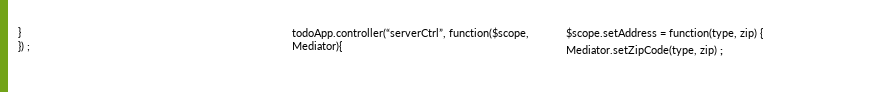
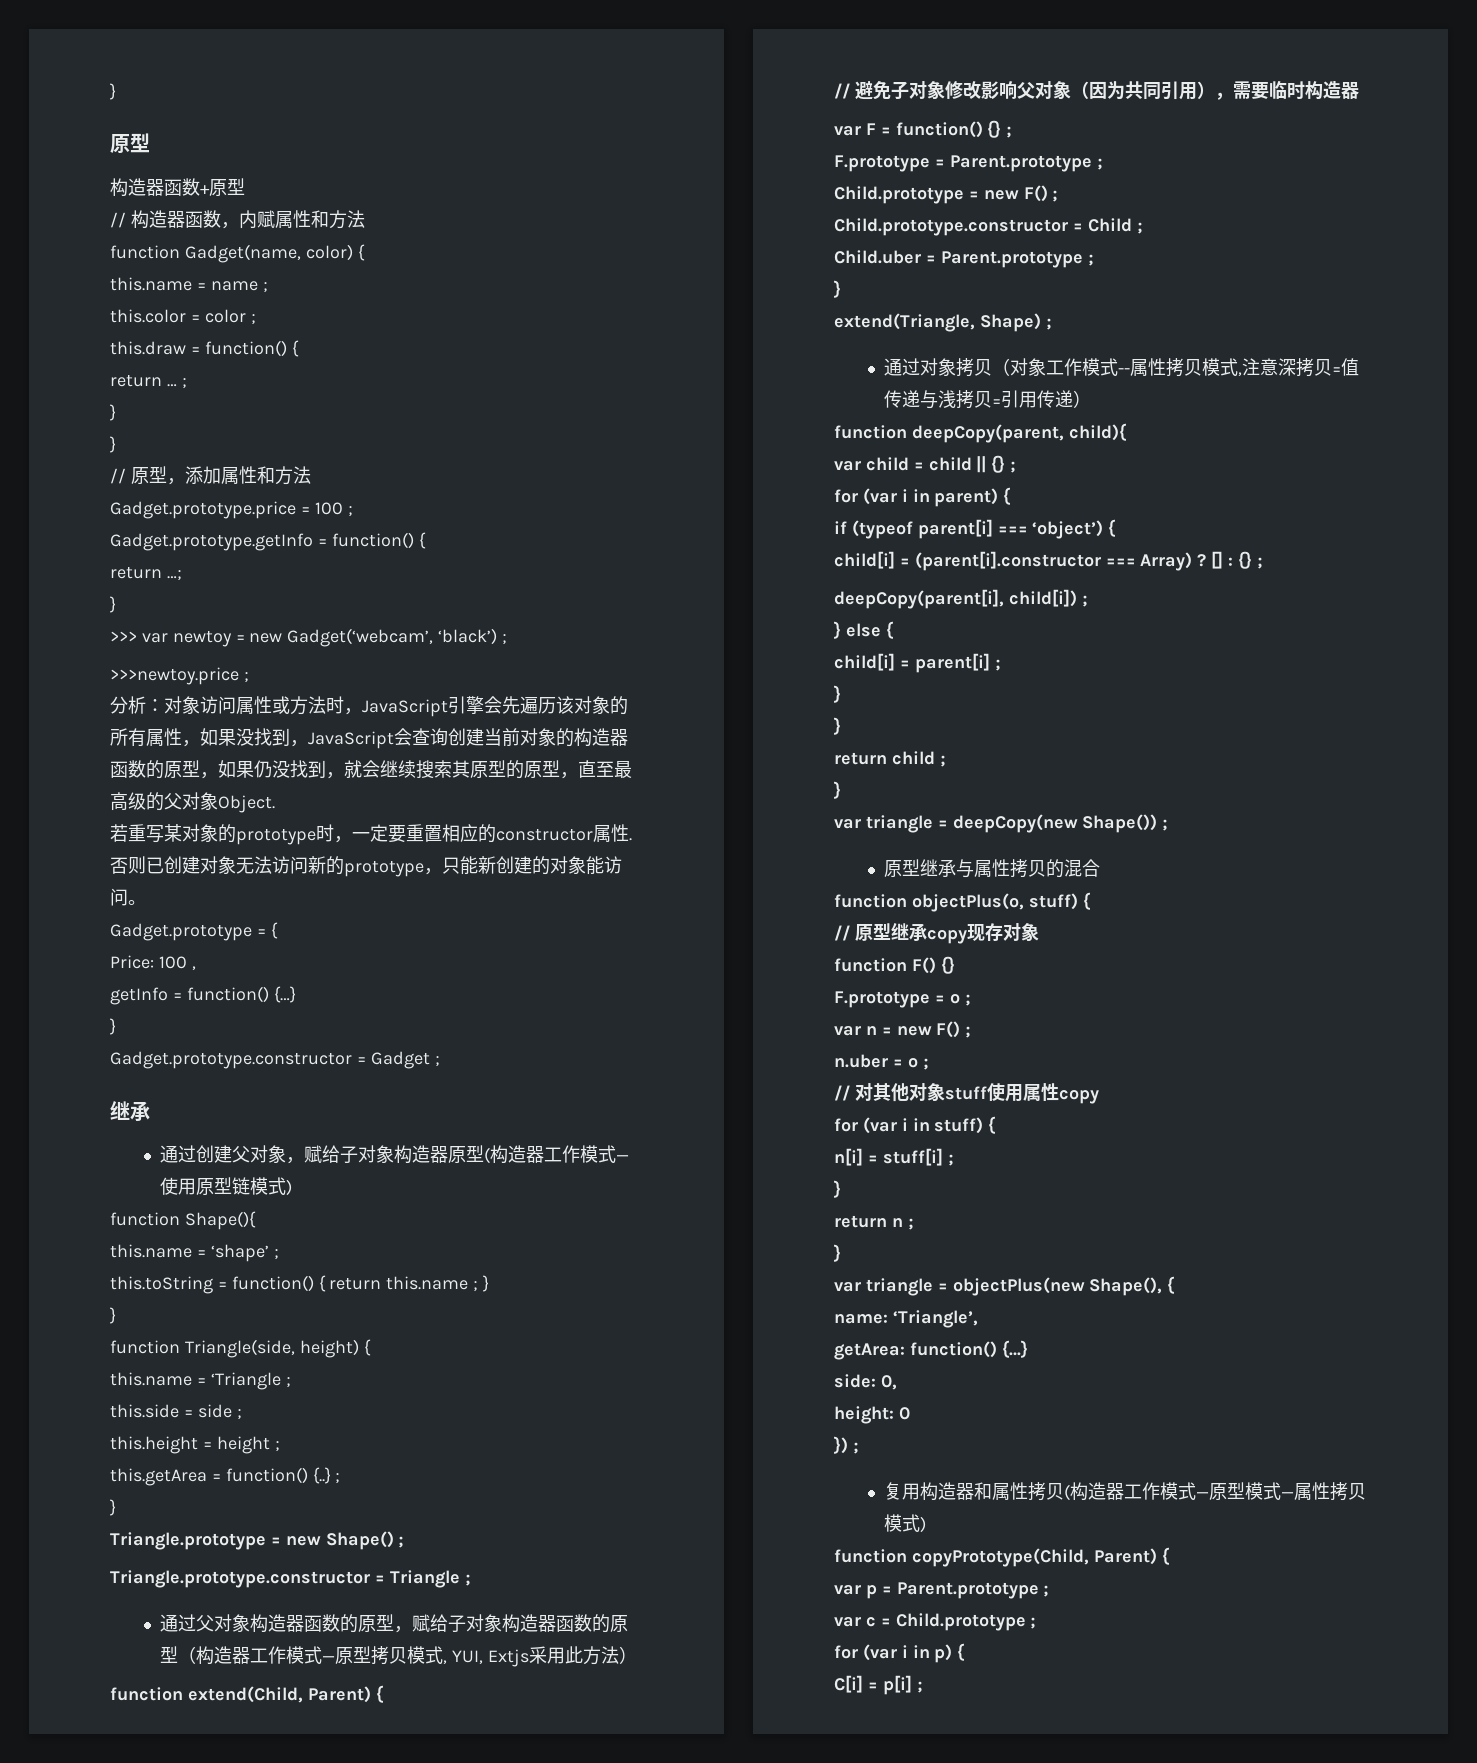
[18,27,21,38] [18,41,30,52] [292,27,529,39] [292,41,342,52] [566,27,763,39] [566,45,717,56] } // }) ; // todoApp.controller(“serverCtrl”, function($scope, Mediator){ // $scope.setAddress = function(type, zip) { // Mediator.setZipCode(type, zip) -> [110,83,116,100] [110,133,150,153] [110,178,245,197] [110,210,365,229] [110,244,365,263] [110,277,268,292] [110,309,256,324] [110,340,299,357] [110,375,187,388] [110,404,116,421] [110,436,116,453] [110,466,311,485] [110,501,353,519] [110,532,426,551] [110,567,182,580] [110,596,116,613] [110,628,508,647] [110,667,249,685] [110,696,628,717] [110,728,628,749] [110,760,632,779] [110,792,275,813] [110,824,632,845] [110,856,622,877] [110,888,146,906] [110,922,278,941] [110,955,196,970] [110,986,296,1005] [110,1018,116,1035] [110,1051,440,1069] [110,1100,150,1121] [160,1145,630,1164] [160,1177,293,1196] [110,1211,256,1230] [110,1244,279,1262] [110,1275,490,1294] [110,1307,116,1324] [110,1339,371,1358] [110,1372,291,1390] [110,1404,242,1419] [110,1436,280,1454] [110,1467,341,1486] [110,1499,116,1516] [110,1531,405,1550] [110,1570,471,1588] [160,1614,629,1633] [160,1646,637,1667] [110,1685,383,1703] [834,80,1359,100] [834,120,1013,138] [834,155,1103,172] [834,185,1059,204] [834,218,1143,236] [834,250,1094,268] [834,280,841,298] [834,313,1052,332] [884,358,1360,377] [884,390,1092,409] [834,423,1126,443] [834,455,1017,473] [834,487,1011,507] [834,519,1116,539] [834,551,1263,571] [834,589,1088,609] [834,621,893,639] [834,653,1001,673] [834,685,841,703] [834,717,841,735] [834,751,946,767] [834,781,841,799] [834,814,1169,833] [884,859,1101,878] [834,892,1090,912] [834,922,1039,944] [834,956,955,974] [834,991,971,1008] [834,1021,972,1038] [834,1054,929,1070] [834,1083,1099,1104] [834,1116,996,1134] [834,1148,954,1166] [834,1180,841,1198] [834,1215,914,1230] [834,1244,841,1262] [834,1276,1175,1296] [834,1310,978,1328] [834,1340,1028,1360] [834,1374,897,1390] [834,1406,910,1424] [834,1436,859,1454] [884,1482,1367,1501] [884,1514,927,1533] [834,1547,1169,1567] [834,1582,1050,1599] [834,1613,1037,1631] [834,1643,965,1663] [834,1675,912,1695] } // 原型 // 构造器函数+原型 // // 构造器函数，内赋属性和方法 // function Gadget(name, color) { // this.name = name ; // this.color = color ; // this.draw = function() { // return … ; // } // } // // 原型，添加属性和方法 // Gadget.prototype.price = 100 ; // Gadget.prototype.getInfo = function() { // return …; // } // >>> var newtoy = new Gadget(‘webcam’, ‘black’) ; // >>>newtoy.price ; // 分析：对象访问属性或方法时，JavaScript引擎会先遍历该对象的所有属性，如果没找到，JavaScript会查询创建当前对象的构造器函数的原型，如果仍没找到，就会继续搜索其原型的原型，直至最高级的父对象Object. // 若重写某对象的prototype时，一定要重置相应的constructor属性.否则已创建对象无法访问新的prototype，只能新创建的对象能访问。 // Gadget.prototype = { // Price: 100 , // getInfo = function() {…} // } // Gadget.prototype.constructor = Gadget ; // 继承 // 通过创建父对象，赋给子对象构造器原型(构造器工作模式—使用原型链模式) // function Shape(){ // this.name = ‘shape’ ; // this.toString = function() { return this.name ; } // } // function Triangle(side, height) { // this.name = ‘Triangle ; // this.side = side ; // this.height = height ; // this.getArea = function() {..} ; // } // Triangle.prototype = new Shape() ; // Triangle.prototype.constructor = Triangle ; // 通过父对象构造器函数的原型，赋给子对象构造器函数的原型（构造器工作模式—原型拷贝模式, YUI, Extjs采用此方法） // function extend(Child, Parent) { // // 避免子对象修改影响父对象（因为共同引用），需要临时构造器 // var F = function() {} ; // F.prototype = Parent.prototype ; // Child.prototype = new F() ; // Child.prototype.constructor = Child ; // Child.uber = Parent.prototype ; // } // extend(Triangle, Shape) ; // 通过对象拷贝（对象工作模式--属性拷贝模式,注意深拷贝=值传递与浅拷贝=引用传递） // function deepCopy(parent, child){ // var child = child || {} ; // for (var i in parent) { // if (typeof parent[i] === ‘object’) { // child[i] = (parent[i].constructor === Array) ? [] : {} ; // deepCopy(parent[i], child[i]) ; // } else { // child[i] = parent[i] ; // } // } // return child ; // } // var triangle = deepCopy(new Shape()) ; // 原型继承与属性拷贝的混合 // function objectPlus(o, stuff) { // // 原型继承copy现存对象 // function F() {} // F.prototype = o ; // var n = new F() ; // n.uber = o ; // // 对其他对象stuff使用属性copy // for (var i in stuff) { // n[i] = stuff[i] ; // } // return n ; // } // var triangle = objectPlus(new Shape(), { // name: ‘Triangle’, // getArea: function() {…} // side: 0, // height: 0 // }) ; // 复用构造器和属性拷贝(构造器工作模式—原型模式—属性拷贝模式) // function copyPrototype(Child, Parent) { // var p = Parent.prototype ; // var c = Child.prototype ; // for (var i in p) { // C[i] = p[i]

